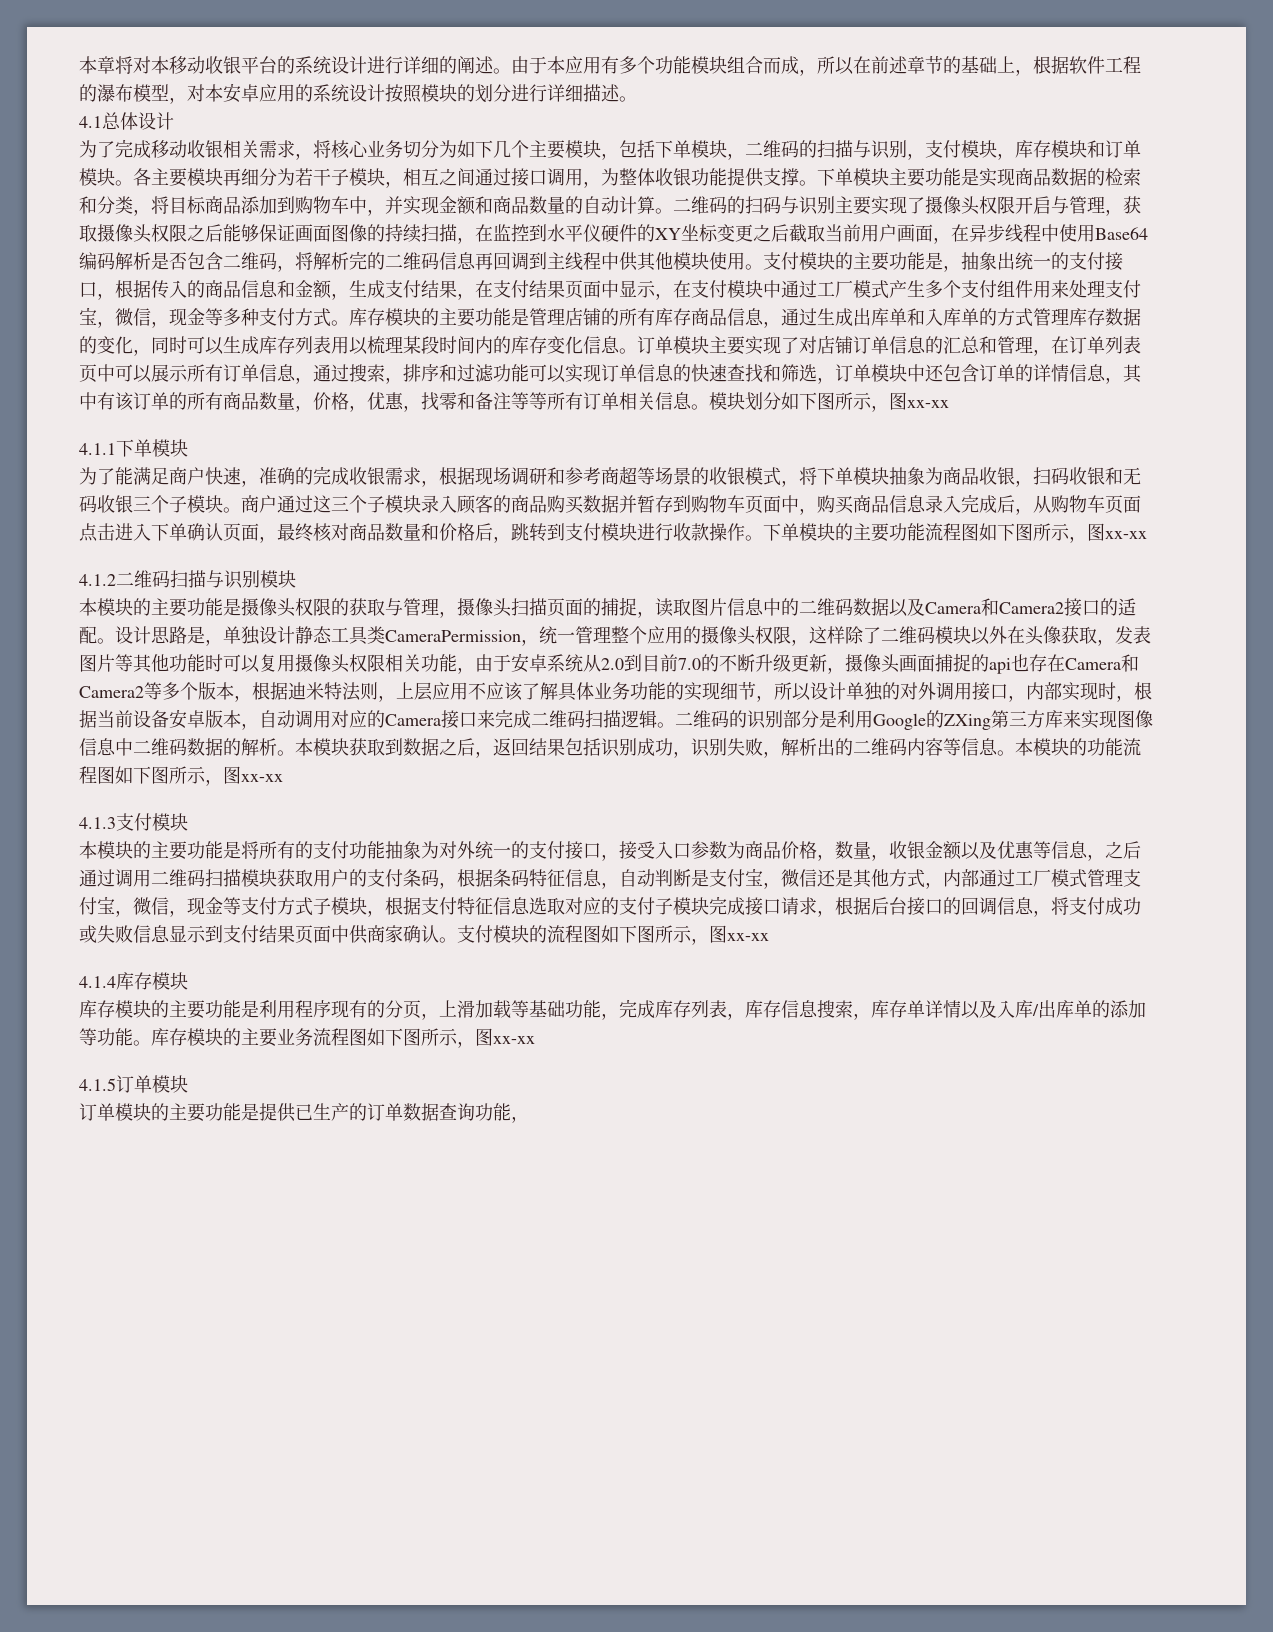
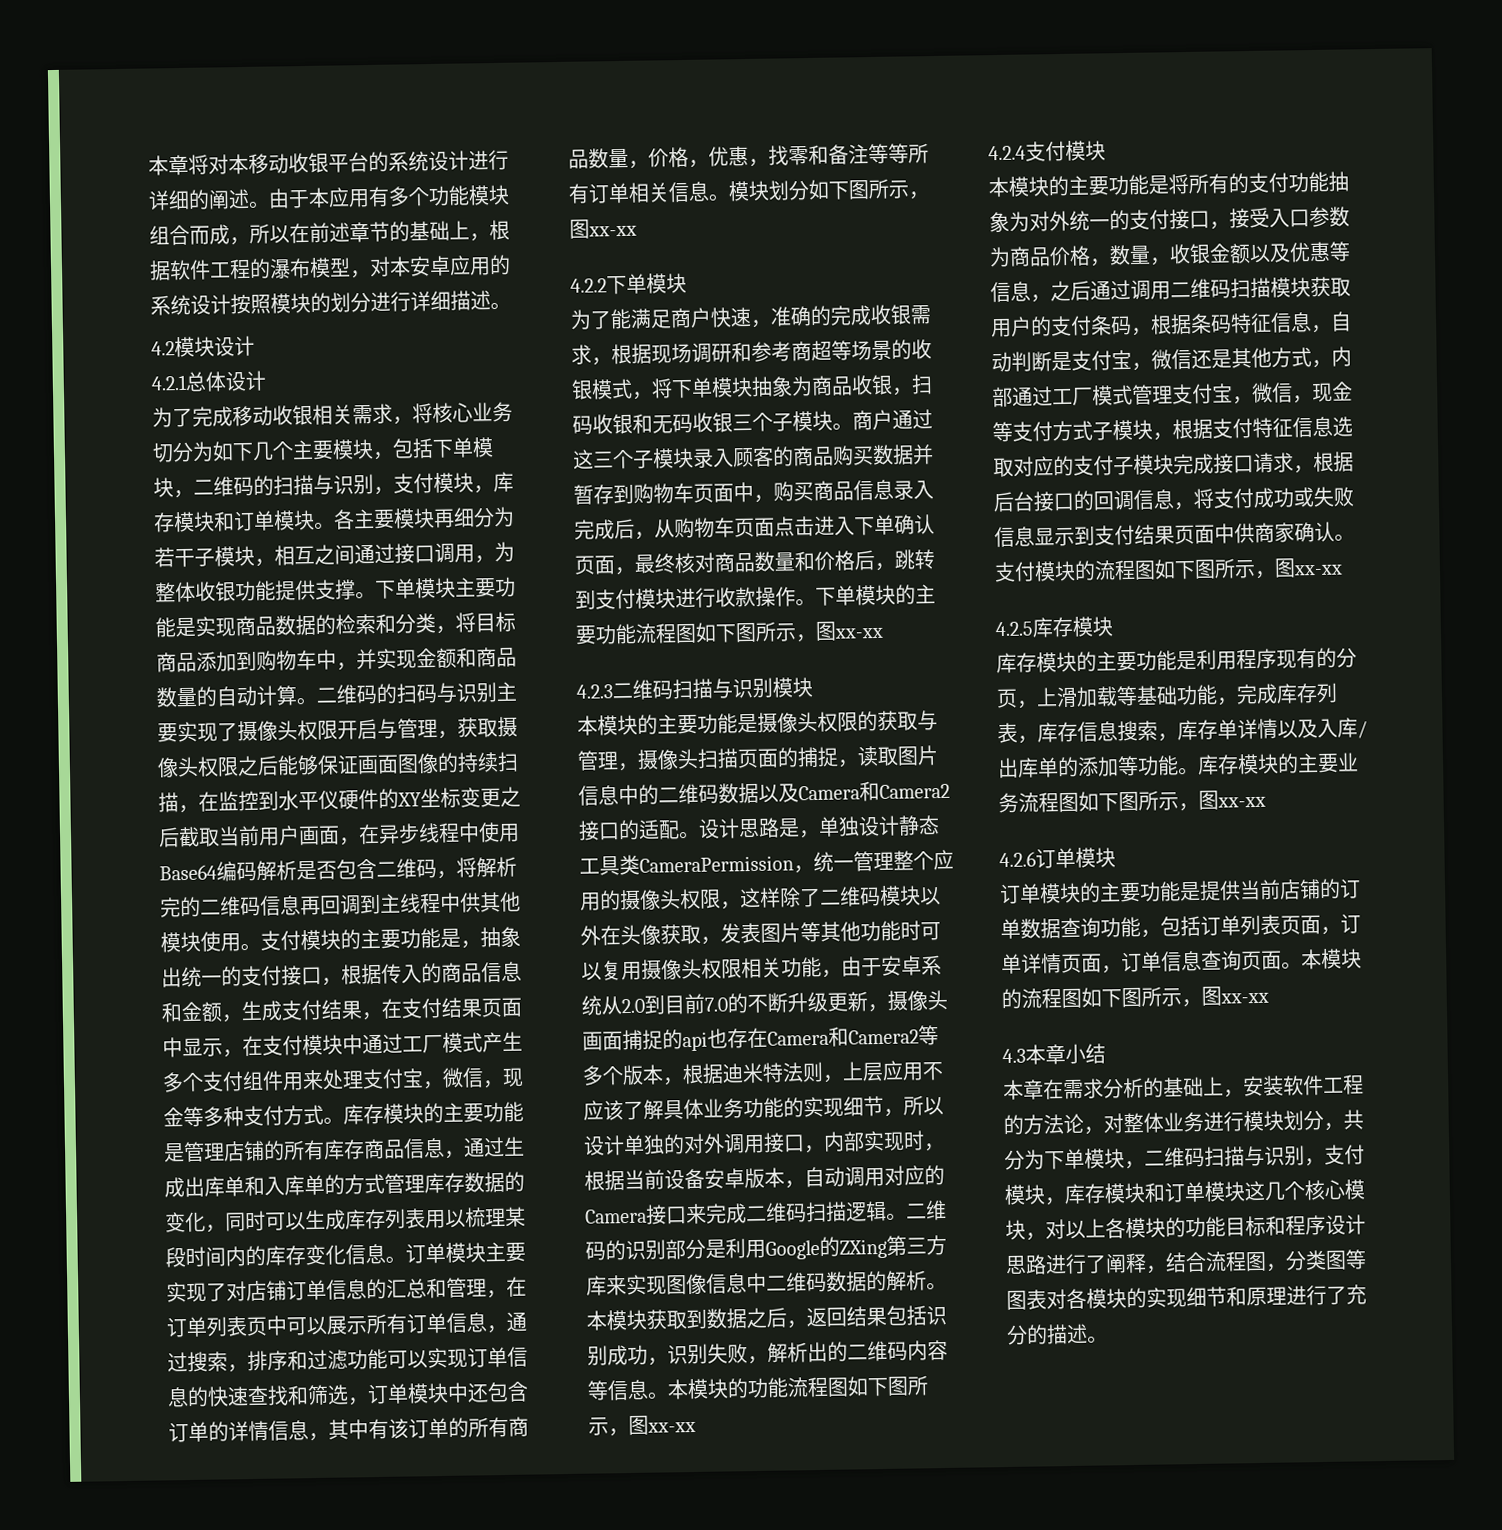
[79,116,102,128] 4.1 -> [151,335,255,358] [151,374,187,391] 4.2模块设计 // 4.2.1
[79,443,116,455] 4.1.1 -> [570,278,607,293] 4.2.2
[79,574,116,586] 4.1.2 -> [576,684,613,699] 4.2.3
[79,817,116,829] 4.1.3 -> [988,145,1026,161] 4.2.4
[79,976,116,988] 4.1.4 -> [995,621,1033,637] 4.2.5
[79,1078,116,1091] 4.1.5 -> [999,851,1036,868] 4.2.6
[295,1103,349,1121] 已生产 -> [1239,878,1321,901] 当前店铺
(529, 1119) none -> [1160,913,1361,937] [1001,948,1362,975] [1001,986,1269,1010] [1002,1043,1106,1065] [1003,1074,1364,1101] [1003,1109,1364,1136] [1004,1144,1365,1171] [1004,1179,1365,1206] [1005,1214,1366,1241] [1005,1249,1367,1275] [1006,1284,1367,1311] [1006,1323,1108,1346] 包括订单列表页面，订单详情页面，订单信息查询页面。本模块的流程图如下图所示，图xx-xx // 4.3本章小结 // 本章在需求分析的基础上，安装软件工程的方法论，对整体业务进行模块划分，共分为下单模块，二维码扫描与识别，支付模块，库存模块和订单模块这几个核心模块，对以上各模块的功能目标和程序设计思路进行了阐释，结合流程图，分类图等图表对各模块的实现细节和原理进行了充分的描述。

